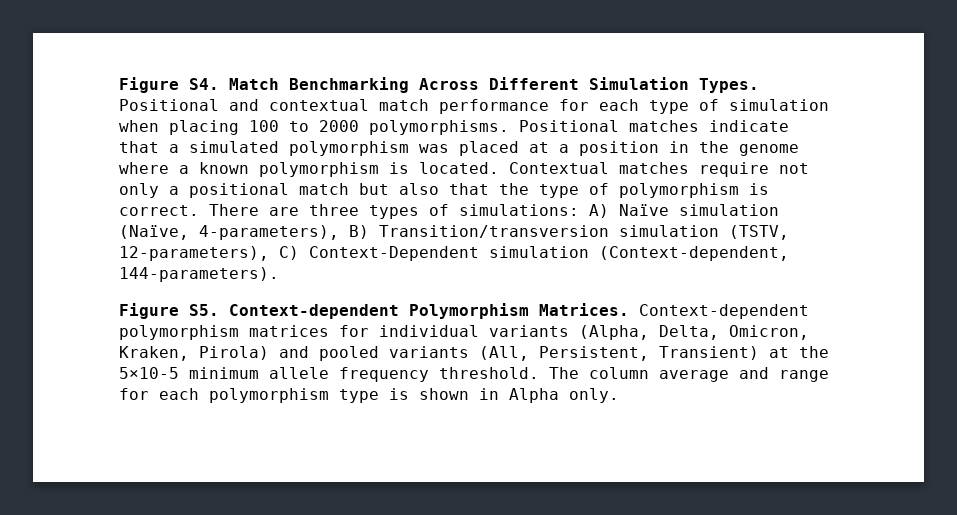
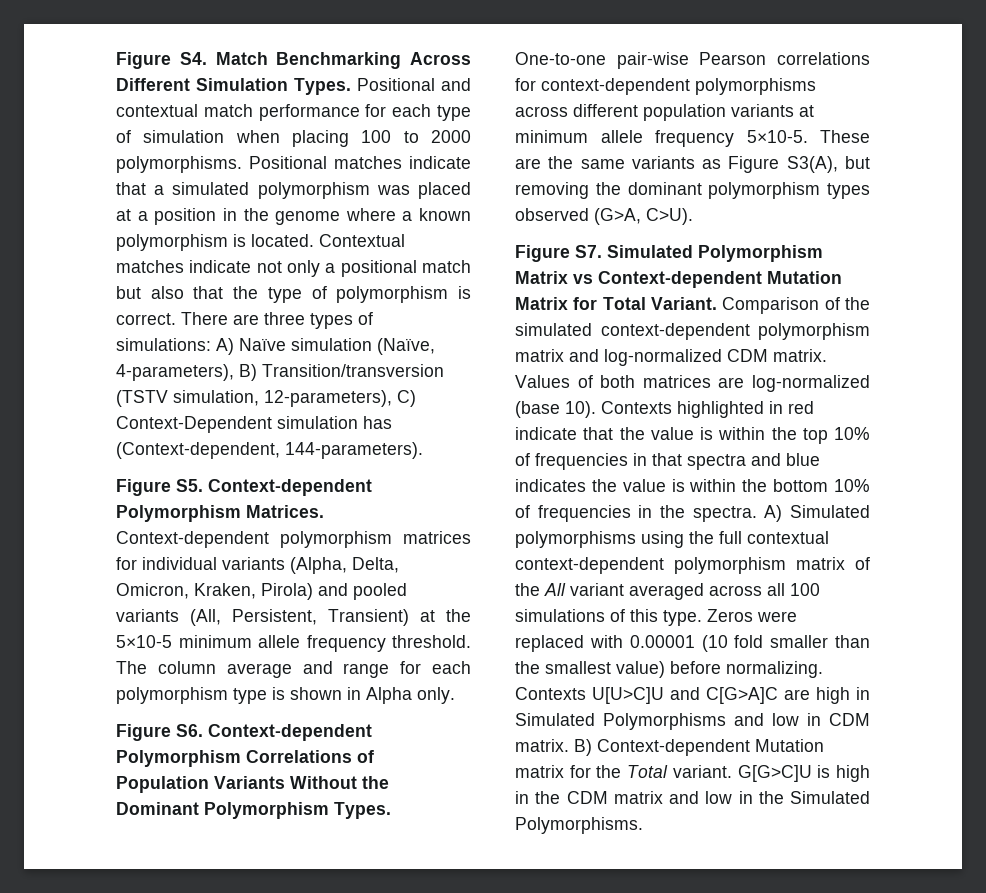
[699,162,769,177] require -> [189,260,252,273] indicate
[619,225,789,240] simulation (TSTV, -> [116,390,259,407] (TSTV simulation,
(589, 252) none -> [363,416,392,429] has
(619, 395) none -> [116,724,372,741] [116,750,374,767] [116,776,389,793] [116,802,391,819] [515,52,870,69] [515,78,816,95] [515,104,814,121] [515,130,870,147] [515,156,870,173] [515,182,870,199] [515,208,693,225] [515,245,823,262] [515,271,842,288] [515,297,870,314] [515,323,870,340] [515,349,827,366] [515,375,870,392] [515,401,814,418] [515,427,870,444] [515,453,820,470] [515,479,870,492] [515,505,870,522] [515,531,829,548] [515,557,870,574] [515,583,820,600] [515,609,797,626] [515,635,870,652] [515,661,823,678] [515,687,870,704] [515,713,870,730] [515,739,824,756] [515,765,870,782] [515,791,870,804] [515,817,643,834] // Figure S6. Context-dependent Polymorphism Correlations of Population Variants Without the Dominant Polymorphism Types. One-to-one pair-wise Pearson correlations for context-dependent polymorphisms across different population variants at minimum allele frequency 5×10-5. These are the same variants as Figure S3(A), but removing the dominant polymorphism types observed (G>A, C>U). // Figure S7. Simulated Polymorphism Matrix vs Context-dependent Mutation Matrix for Total Variant. Comparison of the simulated context-dependent polymorphism matrix and log-normalized CDM matrix. Values of both matrices are log-normalized (base 10). Contexts highlighted in red indicate that the value is within the top 10% of frequencies in that spectra and blue indicates the value is within the bottom 10% of frequencies in the spectra. A) Simulated polymorphisms using the full contextual context-dependent polymorphism matrix of the All variant averaged across all 100 simulations of this type. Zeros were replaced with 0.00001 (10 fold smaller than the smallest value) before normalizing. Contexts U[U>C]U and C[G>A]C are high in Simulated Polymorphisms and low in CDM matrix. B) Context-dependent Mutation matrix for the Total variant. G[G>C]U is high in the CDM matrix and low in the Simulated Polymorphisms.

